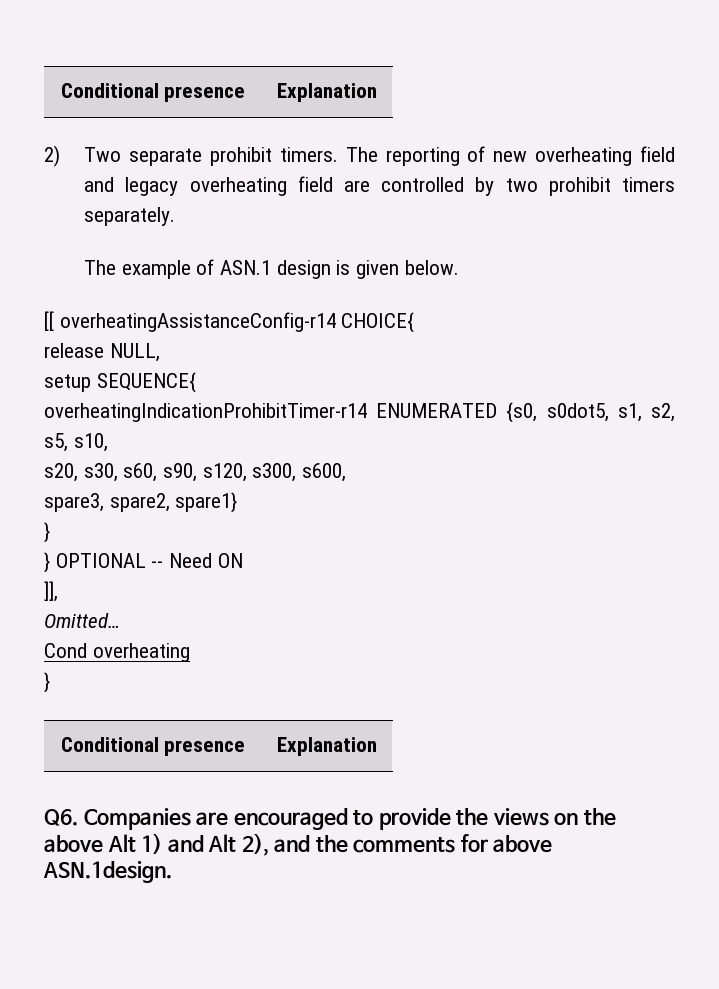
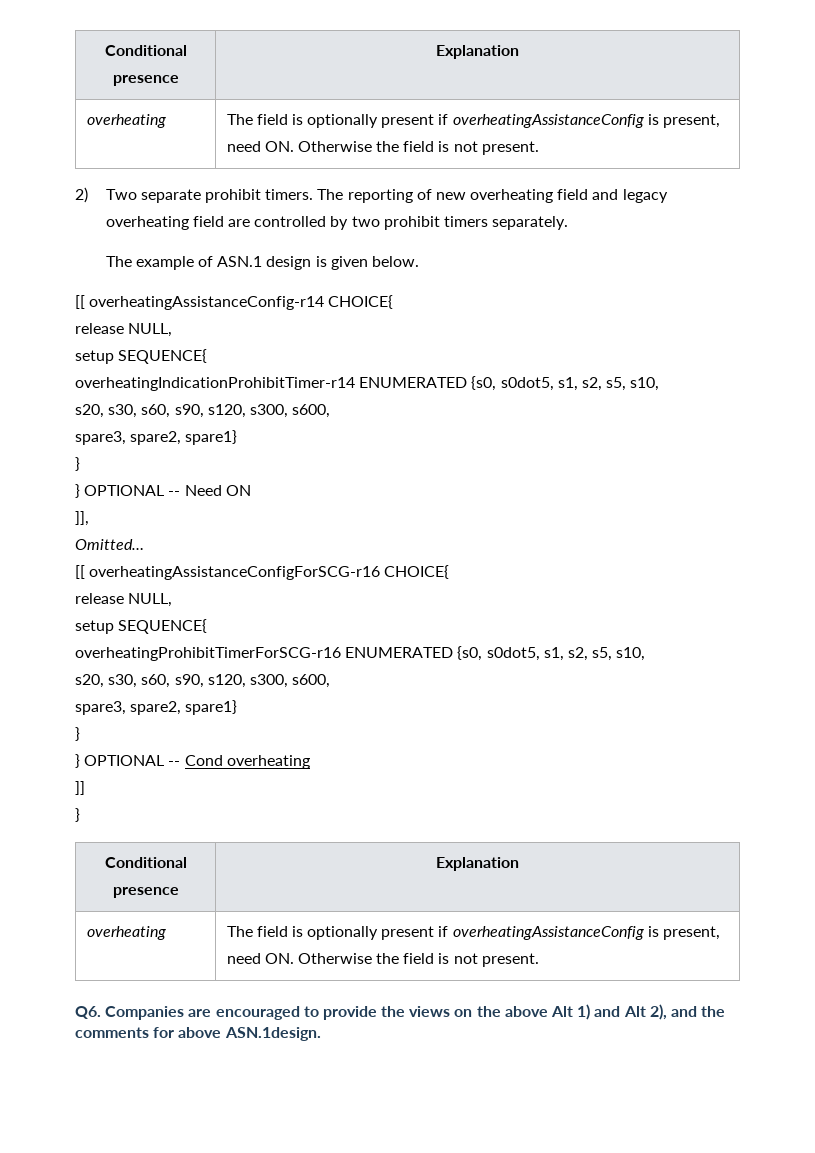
[60,83,246,102] [277,83,377,102] Conditional presence | Explanation -> [104,45,187,56] [112,75,179,86] [436,45,519,59] [86,114,166,128] [226,114,721,128] [226,141,539,155] Conditional presence | Explanation // overheating | The field is optionally present if overheatingAssistanceConfig is present, need ON. Otherwise the field is not present.
(120, 620) none -> [75,565,450,580] [75,593,173,607] [75,619,208,634] [75,646,646,661] [75,674,331,688] [75,700,238,715] [75,727,80,741] [75,754,181,768] [[ overheatingAssistanceConfigForSCG-r16 CHOICE{ // release NULL, // setup SEQUENCE{ // overheatingProhibitTimerForSCG-r16 ENUMERATED {s0, s0dot5, s1, s2, s5, s10, // s20, s30, s60, s90, s120, s300, s600, // spare3, spare2, spare1} // } // } OPTIONAL --
(190, 652) none -> [75,781,85,795] // ]]
(377, 746) none -> [86,926,166,940] [226,926,721,940] [226,953,539,967] // overheating | The field is optionally present if overheatingAssistanceConfig is present, need ON. Otherwise the field is not present.

